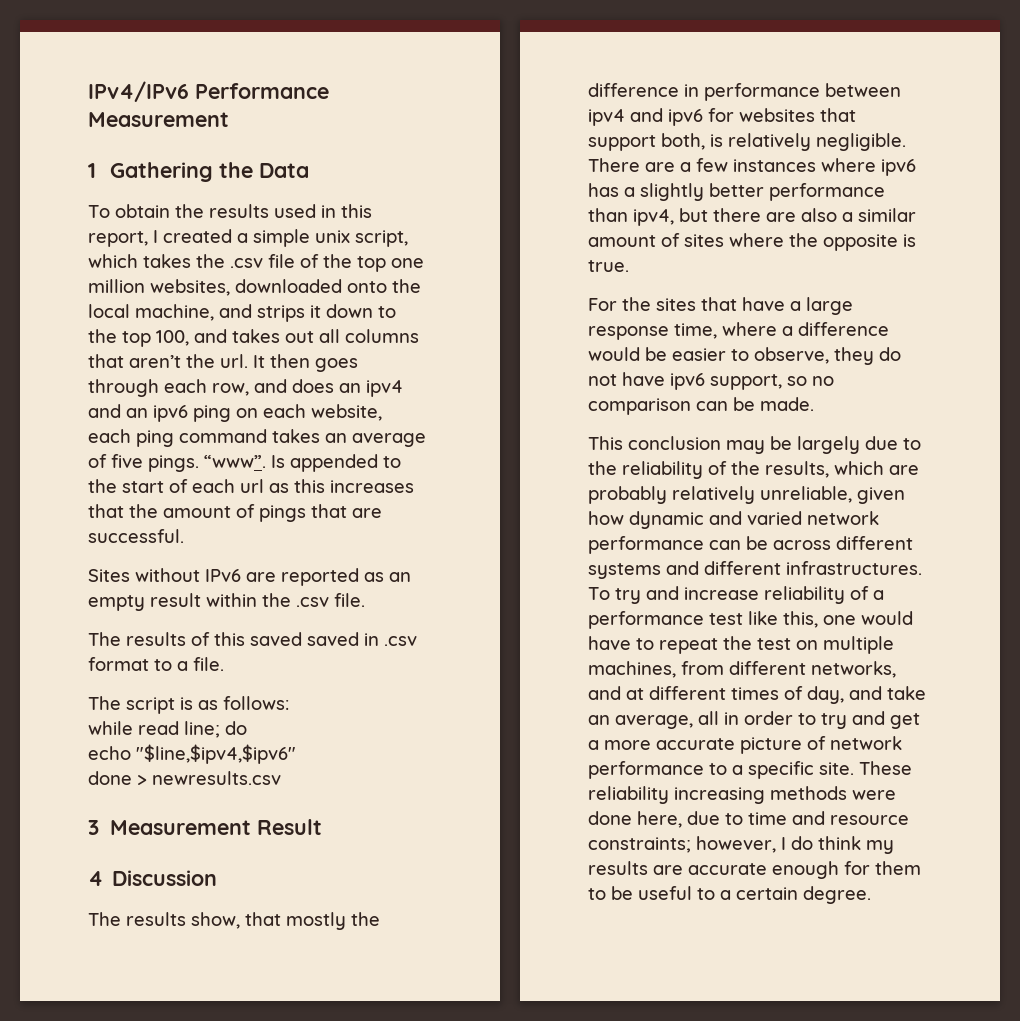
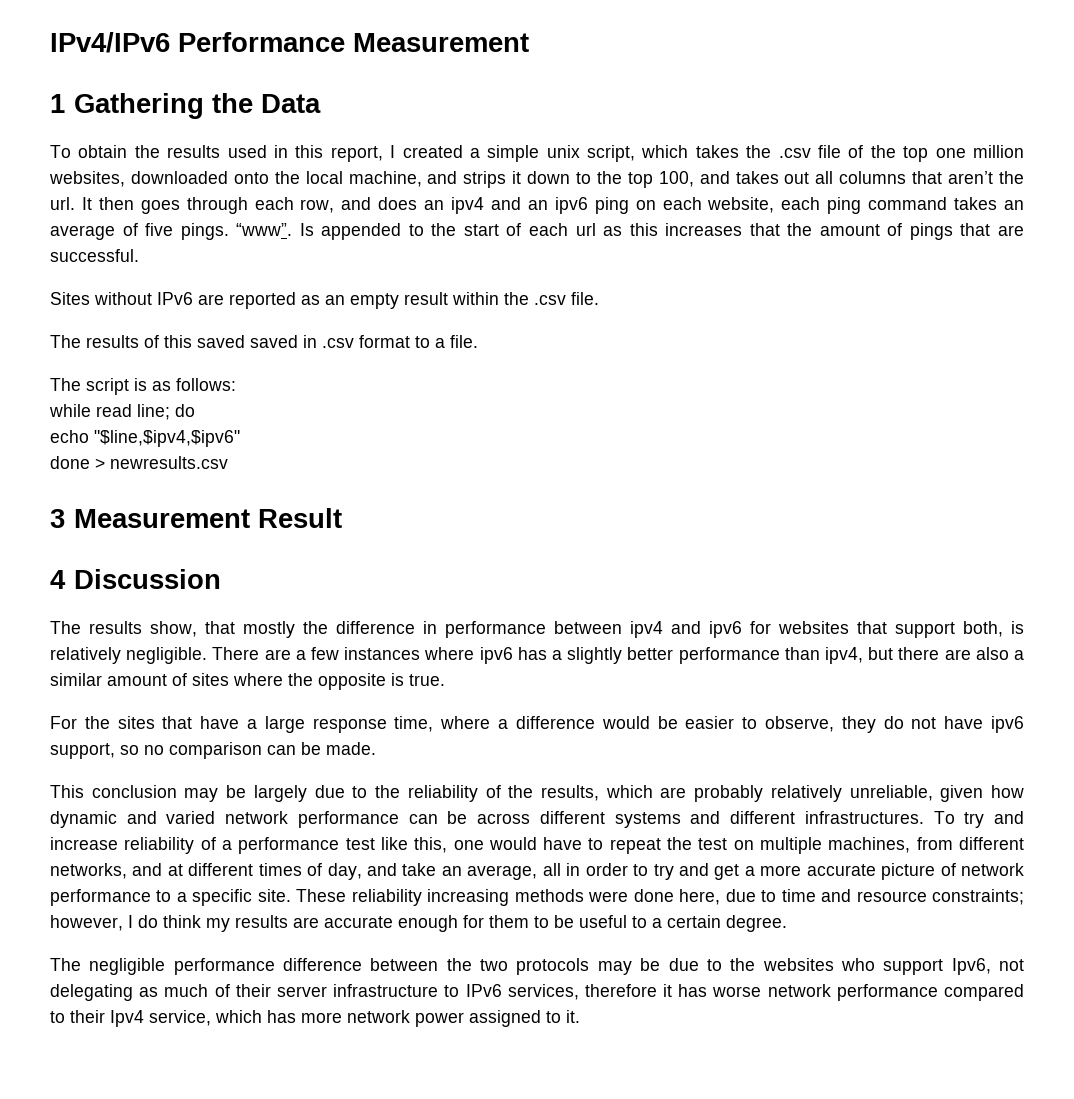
(871, 895) none -> [50,958,1025,975] [50,984,1024,1001] [50,1010,580,1027] // The negligible performance difference between the two protocols may be due to the websites who support Ipv6, not delegating as much of their server infrastructure to IPv6 services, therefore it has worse network performance compared to their Ipv4 service, which has more network power assigned to it.

